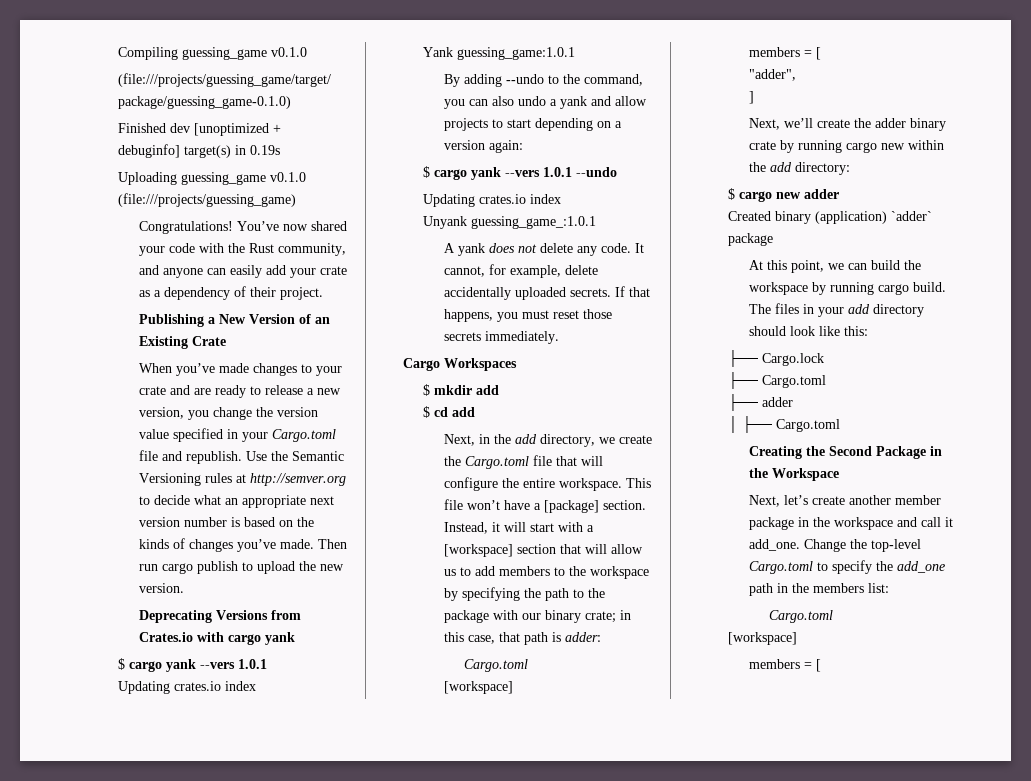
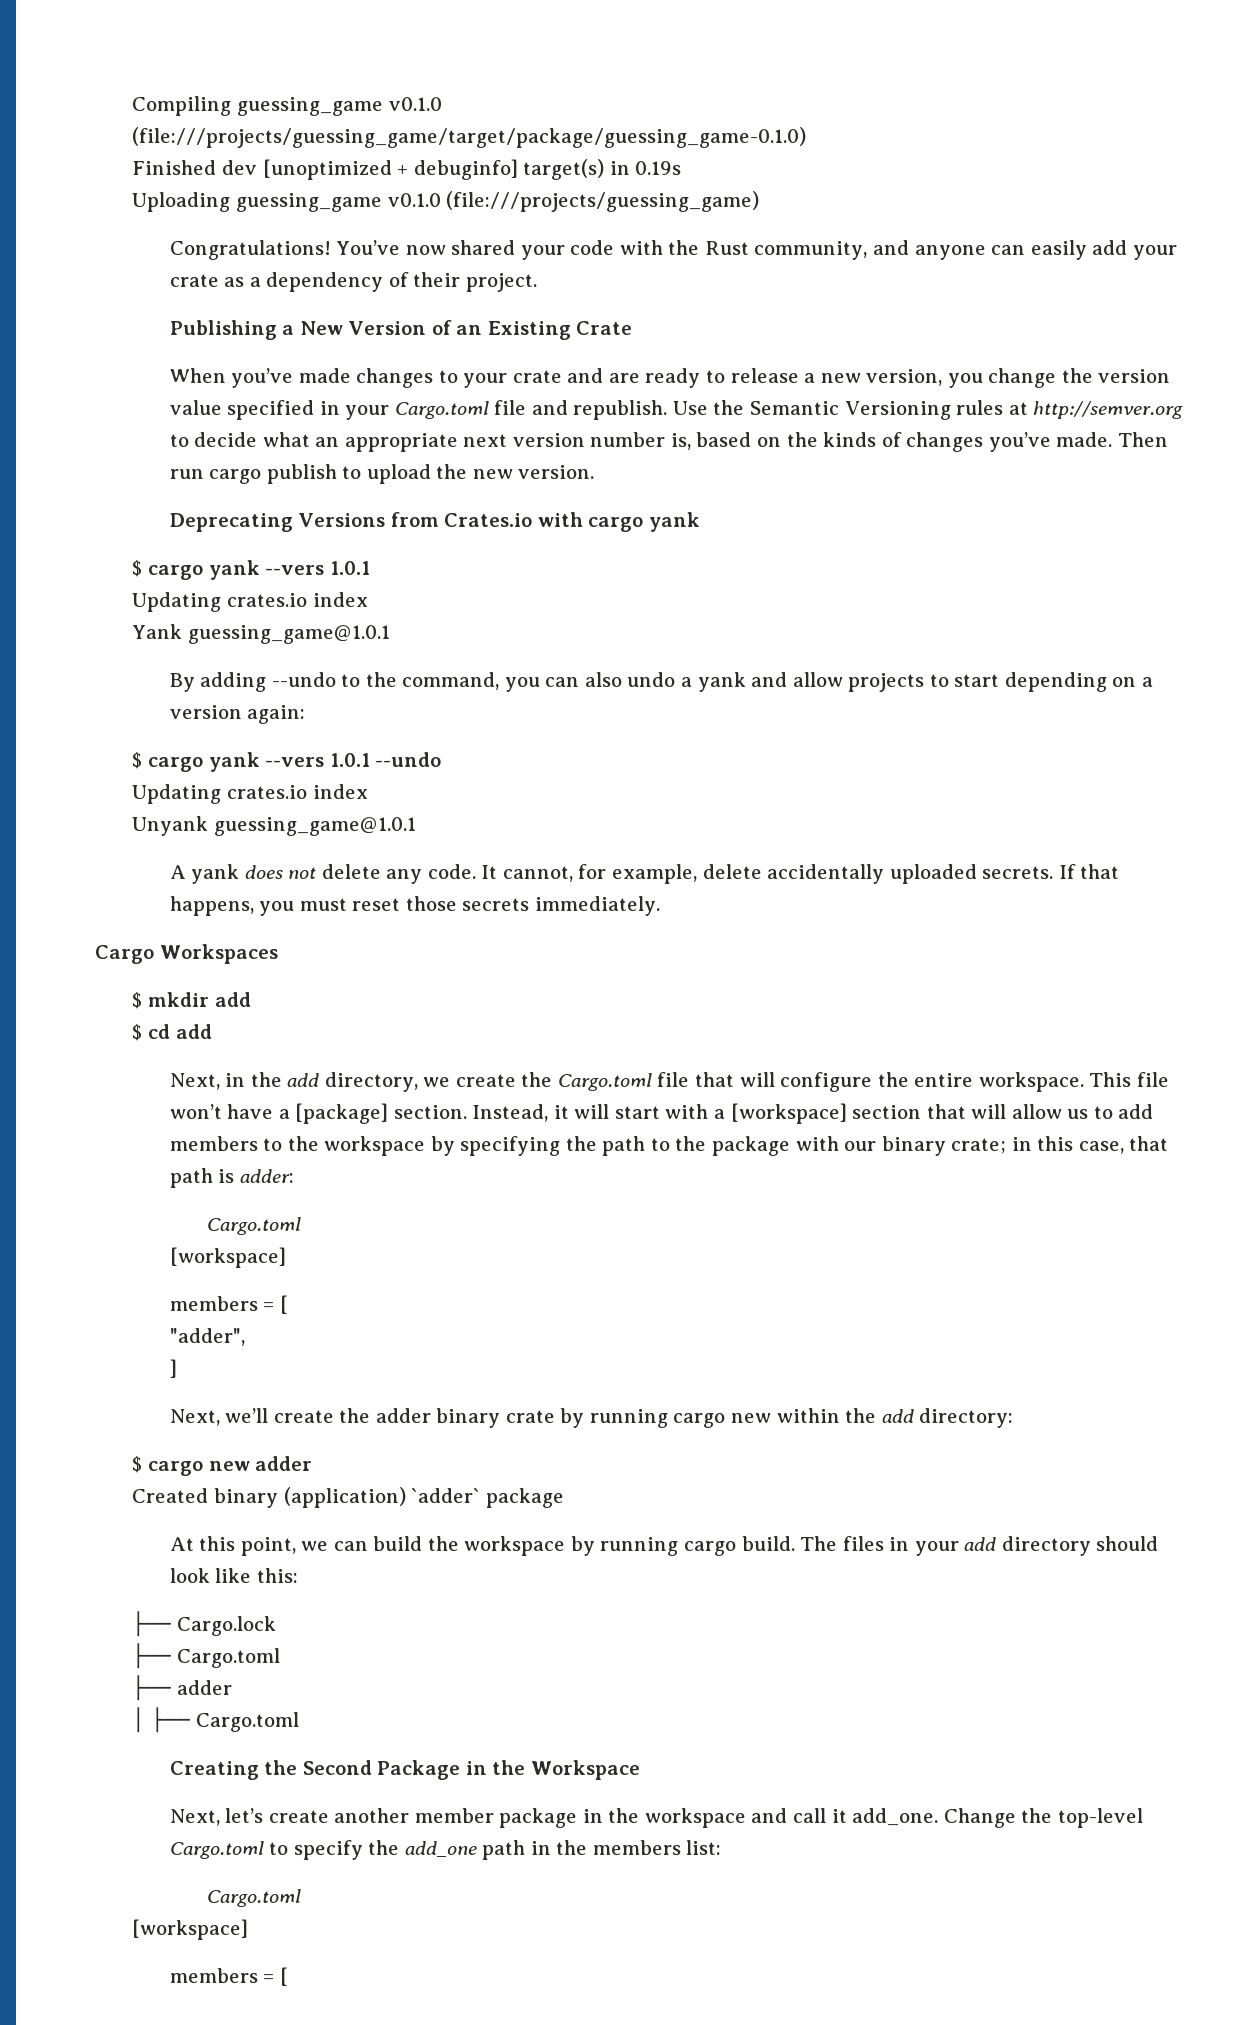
[230,517,240,527] is -> [670,433,691,450] is,
[457,47,576,60] guessing_game:1.0.1 -> [187,625,390,644] guessing_game@1.0.1
[471,216,597,229] guessing_game_:1.0.1 -> [213,817,416,836] guessing_game@1.0.1

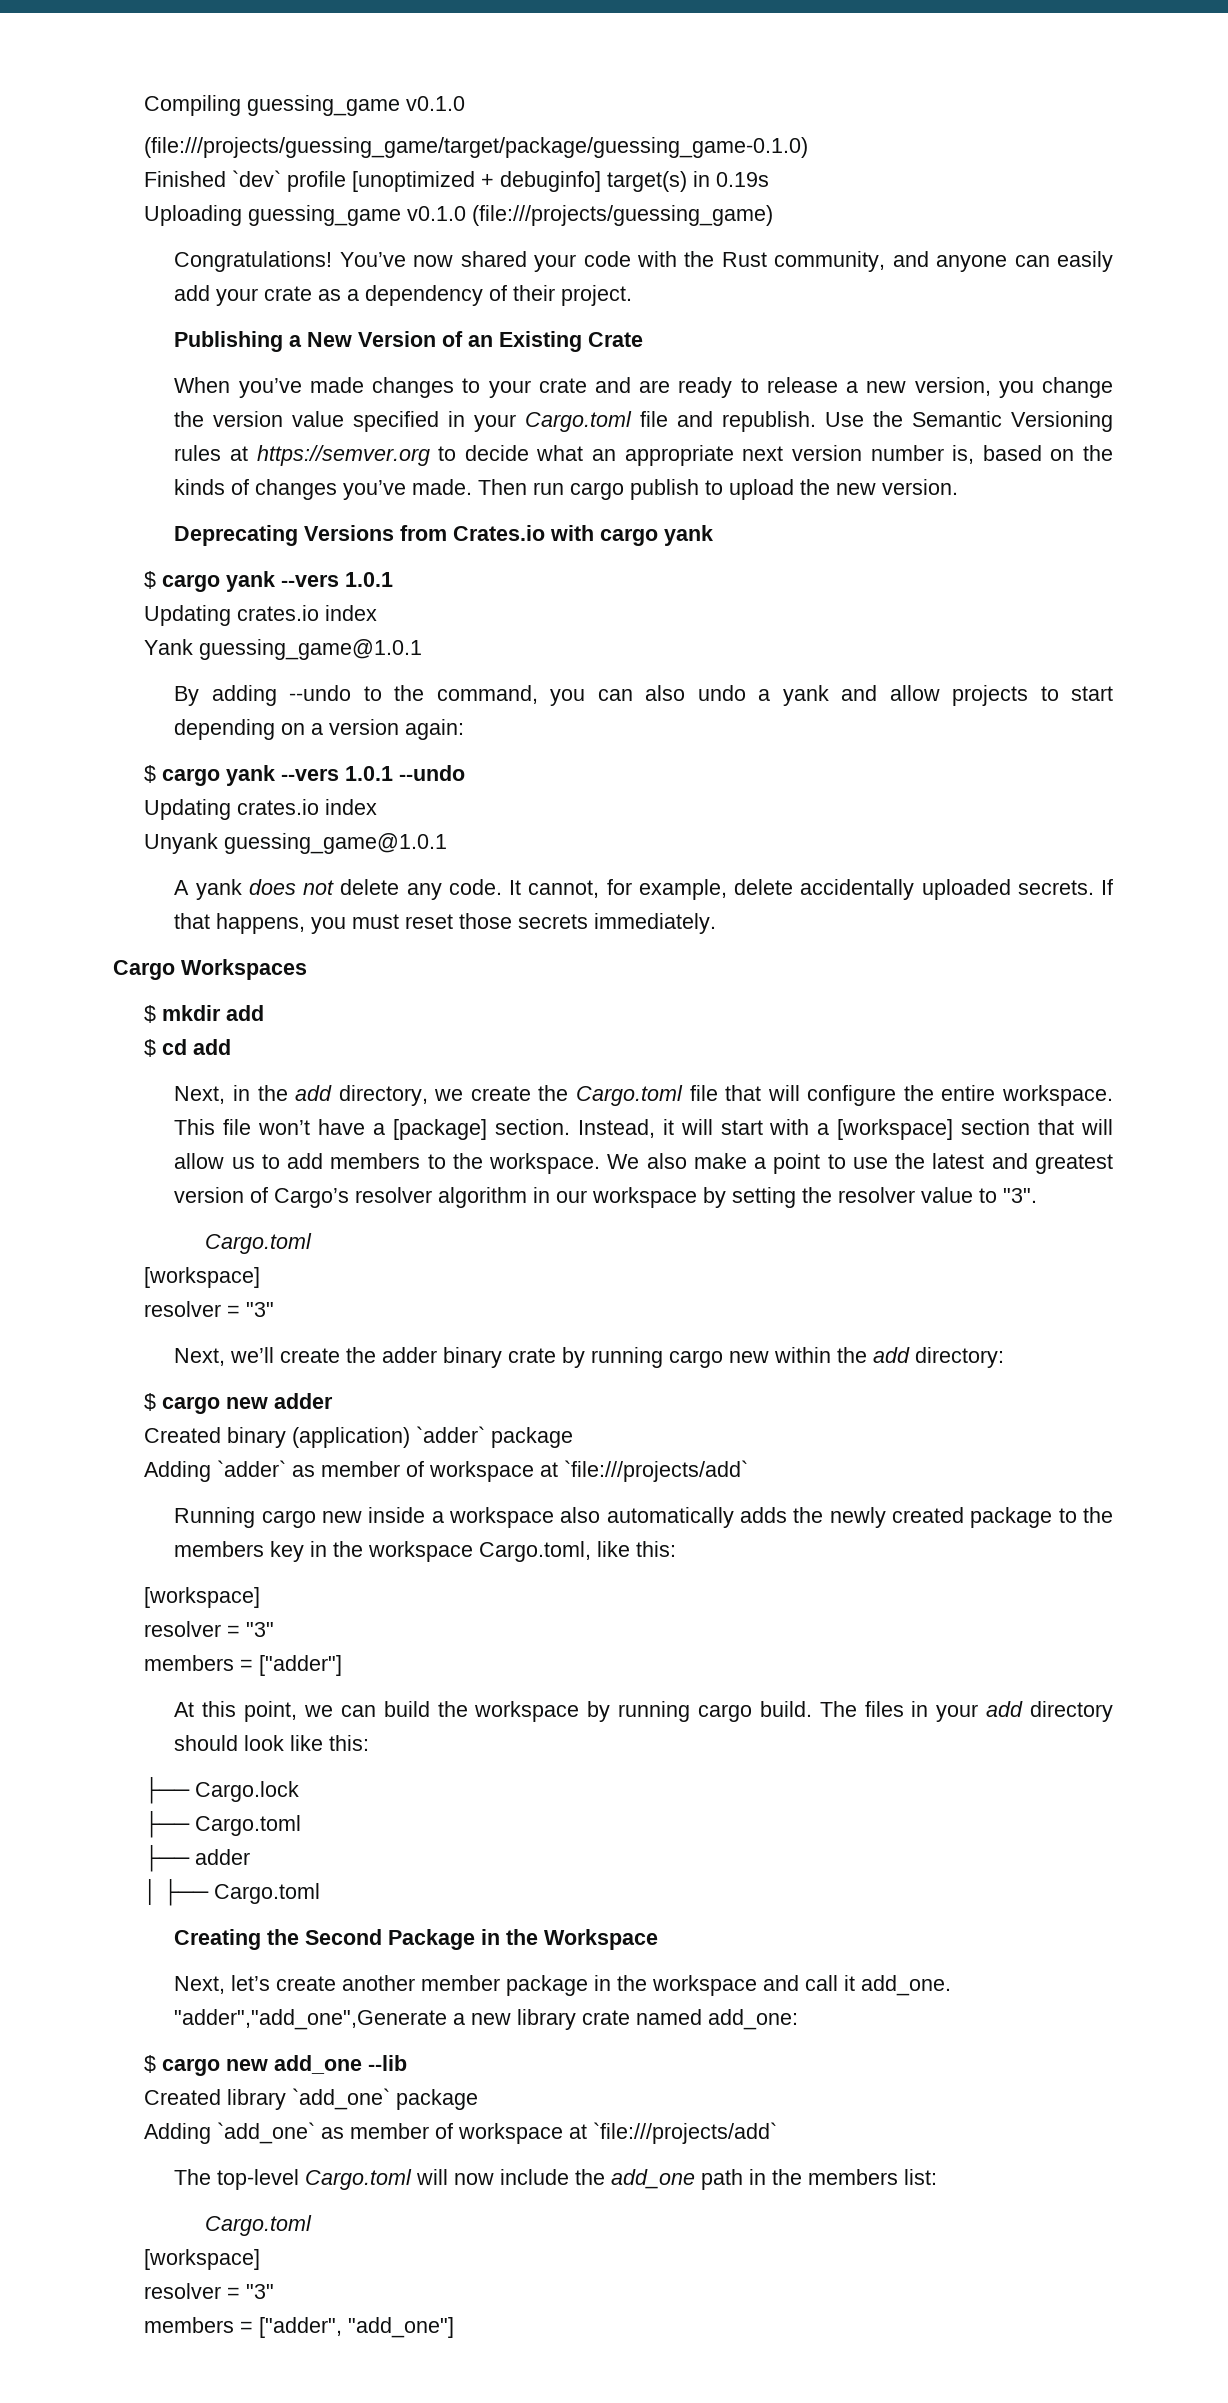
[221,160,257,175] dev -> [231,170,346,192] `dev` profile
[1033,401,1184,419] http://semver.org -> [256,445,430,466] https://semver.org
[324,1136,1169,1156] [169,1168,294,1188] [206,1217,301,1235] [169,1247,286,1268] [169,1295,288,1314] [169,1328,245,1346] [169,1359,177,1378] workspace by specifying the path to the package with our binary crate; in this case, that path is adder: // Cargo.toml // [workspace] // members = [ // "adder", // ] -> [489,1153,1113,1174] [174,1187,1038,1208] [204,1233,312,1254] [143,1267,260,1288] [143,1301,274,1317] workspace. We also make a point to use the latest and greatest version of Cargo’s resolver algorithm in our workspace by setting the resolver value to "3". // Cargo.toml // [workspace] // resolver = "3"
(564, 1498) none -> [143,1460,748,1482] [174,1507,1114,1528] [174,1541,677,1562] [143,1587,260,1608] [143,1621,274,1637] [143,1655,342,1676] // Adding `adder` as member of workspace at `file:///projects/add` // Running cargo new inside a workspace also automatically adds the newly created package to the members key in the workspace Cargo.toml, like this: // [workspace] // resolver = "3" // members = ["adder"]
[943,1808,1143,1828] [169,1840,363,1860] Change the top-level Cargo.toml to specify -> [174,2009,799,2030] [143,2055,407,2076] [143,2088,478,2110] [143,2122,777,2144] [174,2169,570,2190] "adder","add_one",Generate a new library crate named add_one: // $ cargo new add_one --lib // Created library `add_one` package // Adding `add_one` as member of workspace at `file:///projects/add` // The top-level Cargo.toml will now include
[169,1967,288,1986] // members = [ -> [143,2283,274,2299] [143,2317,454,2338] // resolver = "3" // members = ["adder", "add_one"]

